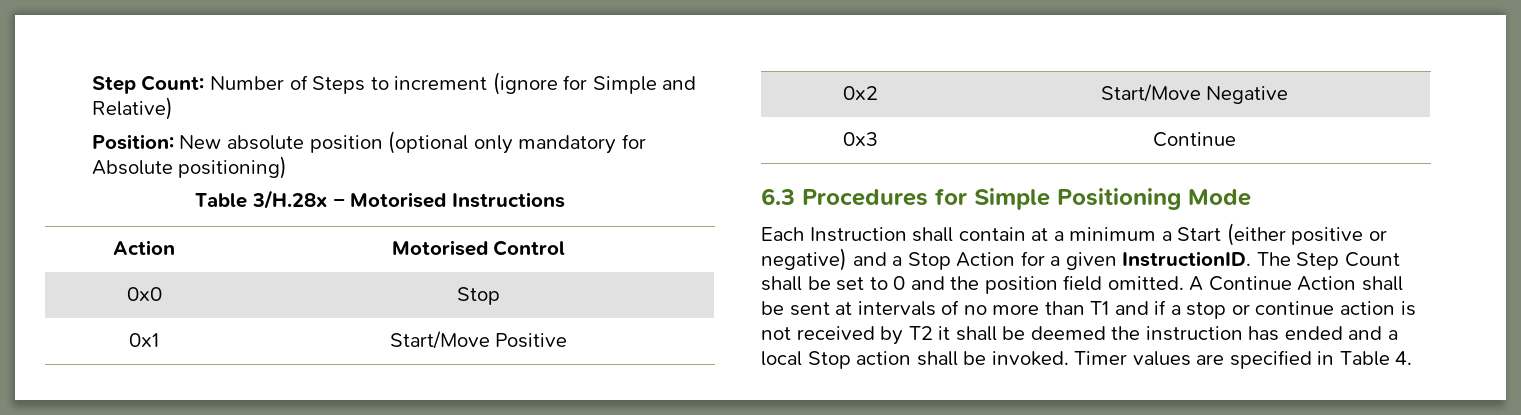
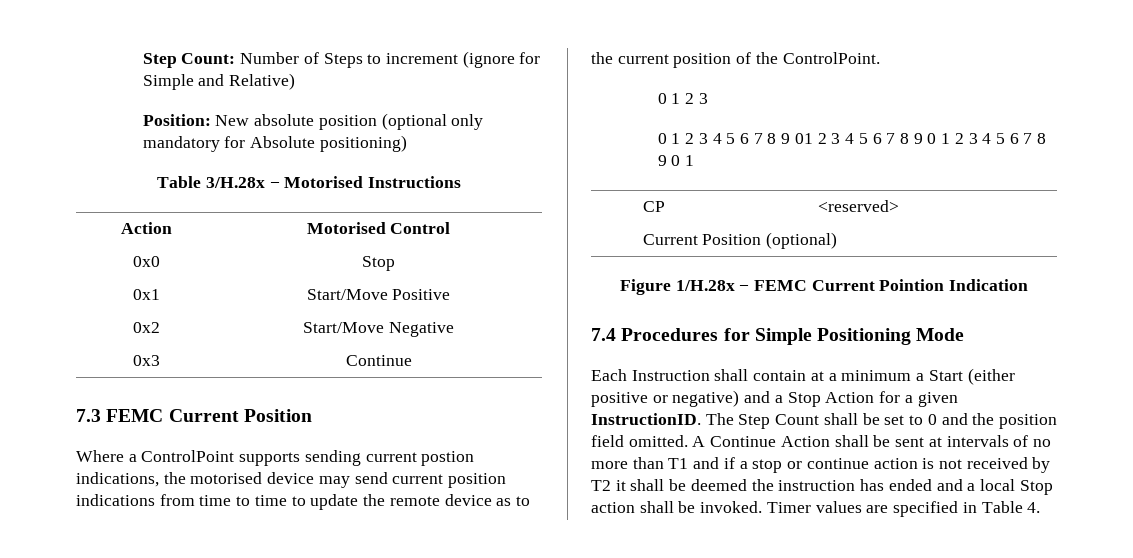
[761,188,795,205] 6.3 -> [76,409,312,422] [76,450,475,466] [76,472,507,488] [76,494,530,510] [591,52,880,68] [657,93,708,104] [657,133,1047,144] [657,155,695,166] [642,201,665,212] [817,200,899,212] [642,232,838,249] [619,279,1029,295] [591,328,616,341] 7.3 FEMC Current Position // Where a ControlPoint supports sending current postion indications, the motorised device may send current position indications from time to time to update the remote device as to the current position of the ControlPoint. // 0 1 2 3 // 0 1 2 3 4 5 6 7 8 9 01 2 3 4 5 6 7 8 9 0 1 2 3 4 5 6 7 8 9 0 1 // CP | <reserved> // Current Position (optional) // Figure 1/H.28x − FEMC Current Pointion Indication // 7.4

